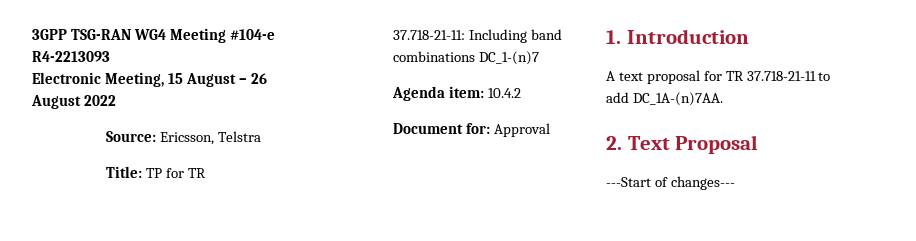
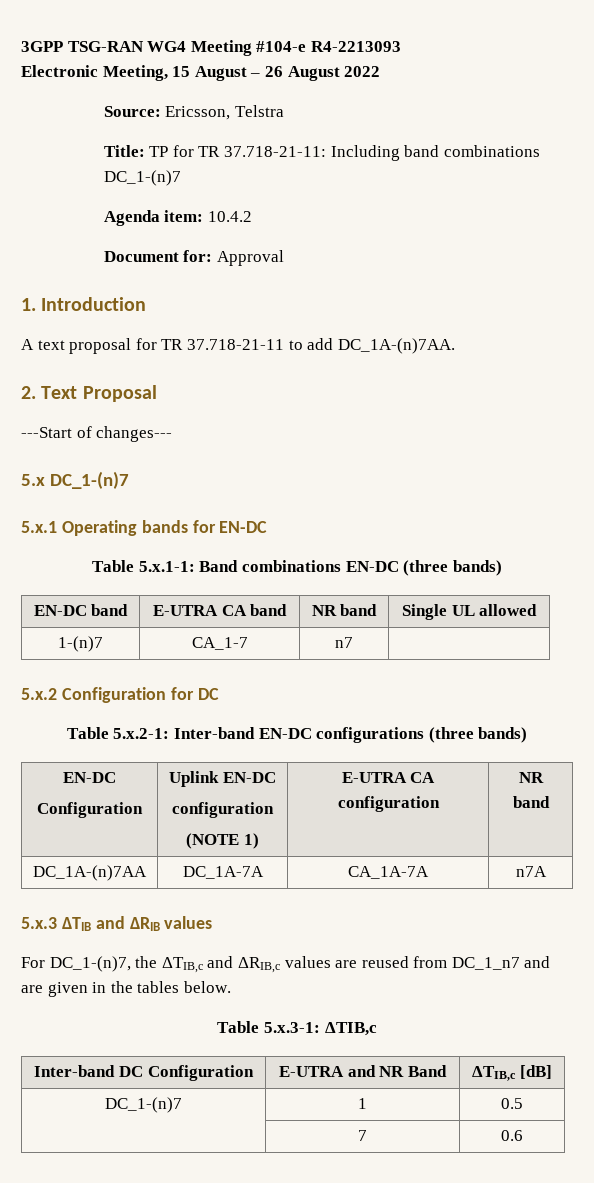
(735, 183) none -> [21,471,129,489] [21,520,268,536] [92,560,502,576] [33,604,129,616] [152,604,288,616] [311,604,378,616] [401,604,538,620] [58,636,103,652] [191,637,248,650] [335,637,353,648] [21,687,219,703] [66,727,528,743] [63,772,116,783] [37,802,143,818] [169,771,276,787] [172,802,274,818] [186,833,259,849] [341,772,436,783] [337,796,440,812] [518,772,544,783] [512,796,550,808] [33,865,147,881] [182,866,264,879] [348,866,429,879] [515,866,547,877] [21,916,213,931] [21,956,551,973] [21,981,231,997] [217,1021,377,1036] [34,1065,254,1081] [279,1065,447,1077] [472,1065,552,1081] [105,1097,182,1113] [358,1098,367,1109] [501,1098,523,1109] [358,1130,367,1141] [501,1130,523,1141] // 5.x DC_1-(n)7 // 5.x.1 Operating bands for EN-DC // Table 5.x.1-1: Band combinations EN-DC (three bands) // EN-DC band | E-UTRA CA band | NR band | Single UL allowed // 1-(n)7 | CA_1-7 | n7 | // 5.x.2 Configuration for DC // Table 5.x.2-1: Inter-band EN-DC configurations (three bands) // EN-DC // Configuration | Uplink EN-DC // configuration // (NOTE 1) | E-UTRA CA configuration | NR band // DC_1A-(n)7AA | DC_1A-7A | CA_1A-7A | n7A // 5.x.3 ∆TIB and ∆RIB values // For DC_1-(n)7, the ΔTIB,c and ΔRIB,c values are reused from DC_1_n7 and are given in the tables below. // Table 5.x.3-1: ΔTIB,c // Inter-band DC Configuration | E-UTRA and NR Band | ΔTIB,c [dB] // DC_1-(n)7 | 1 | 0.5 // | 7 | 0.6

